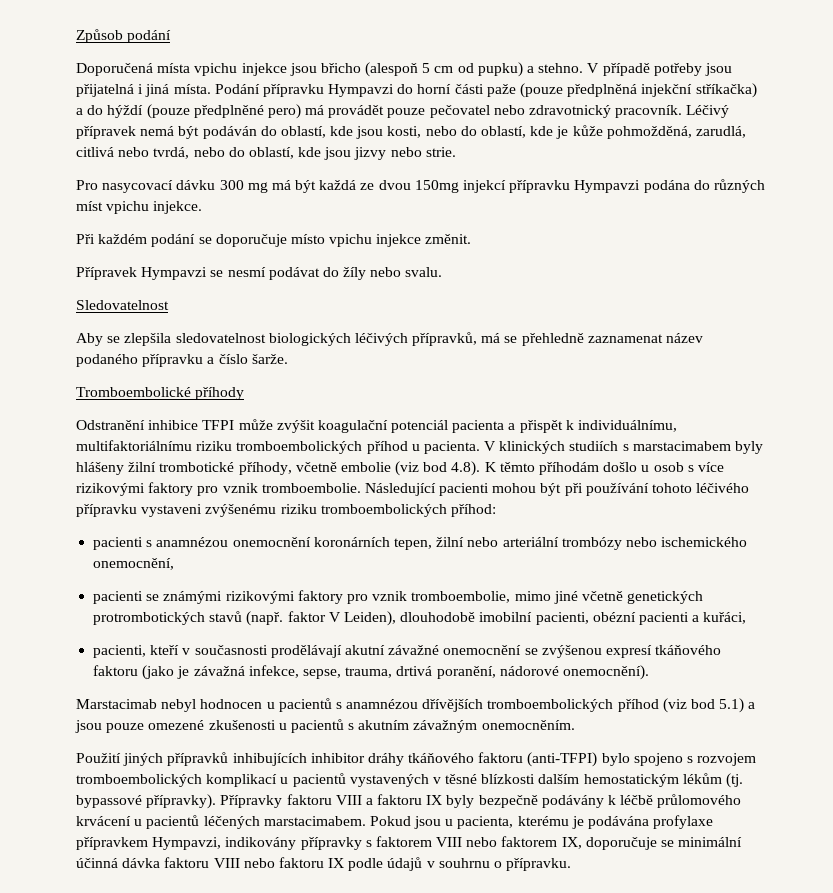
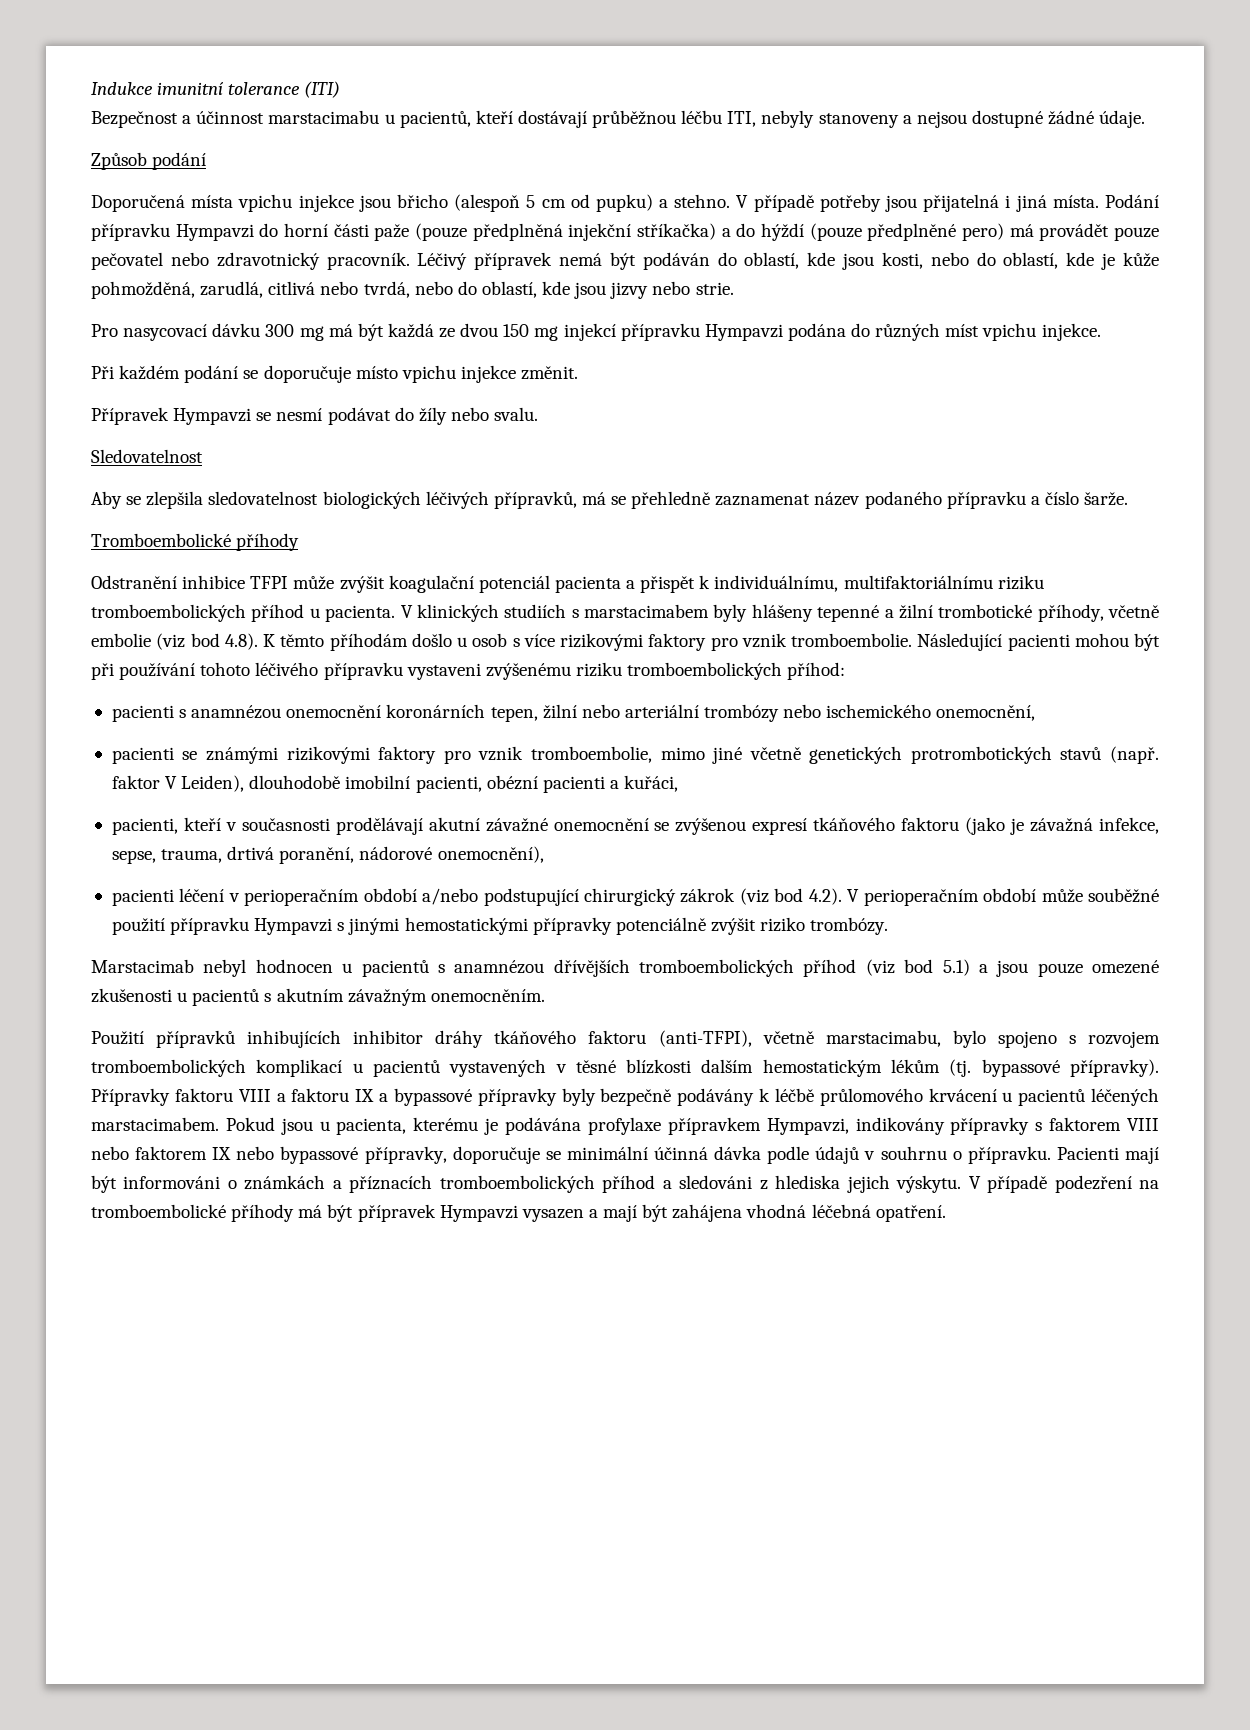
(76, 36) none -> [91,81,341,98] [91,110,1146,128] Indukce imunitní tolerance (ITI) // Bezpečnost a účinnost marstacimabu u pacientů, kteří dostávají průběžnou léčbu ITI, nebyly stanoveny a nejsou dostupné žádné údaje. //
[414,180,459,193] 150mg -> [503,324,559,341] 150 mg
(124, 468) none -> [817,605,894,622] tepenné a
[562,665,649,680] onemocnění). -> [437,846,544,863] [111,888,1160,906] [111,917,889,935] onemocnění), // pacienti léčení v perioperačním období a/nebo podstupující chirurgický zákrok (viz bod 4.2). V perioperačním období může souběžné použití přípravku Hympavzi s jinými hemostatickými přípravky potenciálně zvýšit riziko trombózy.
[123,753,164,766] jiných -> (144, 1038) none
[527,752,598,767] (anti-TFPI) -> [658,1030,941,1047] (anti-TFPI), včetně marstacimabu,
(443, 800) none -> [379,1088,557,1106] a bypassové přípravky
[561,837,582,849] IX, -> [212,1146,447,1164] IX nebo bypassové přípravky,
[164,857,345,868] faktoru VIII nebo faktoru IX -> (762, 1153) none
(572, 864) none -> [1056,1147,1159,1164] [91,1175,1160,1193] [91,1204,946,1222] Pacienti mají být informováni o známkách a příznacích tromboembolických příhod a sledováni z hlediska jejich výskytu. V případě podezření na tromboembolické příhody má být přípravek Hympavzi vysazen a mají být zahájena vhodná léčebná opatření.

